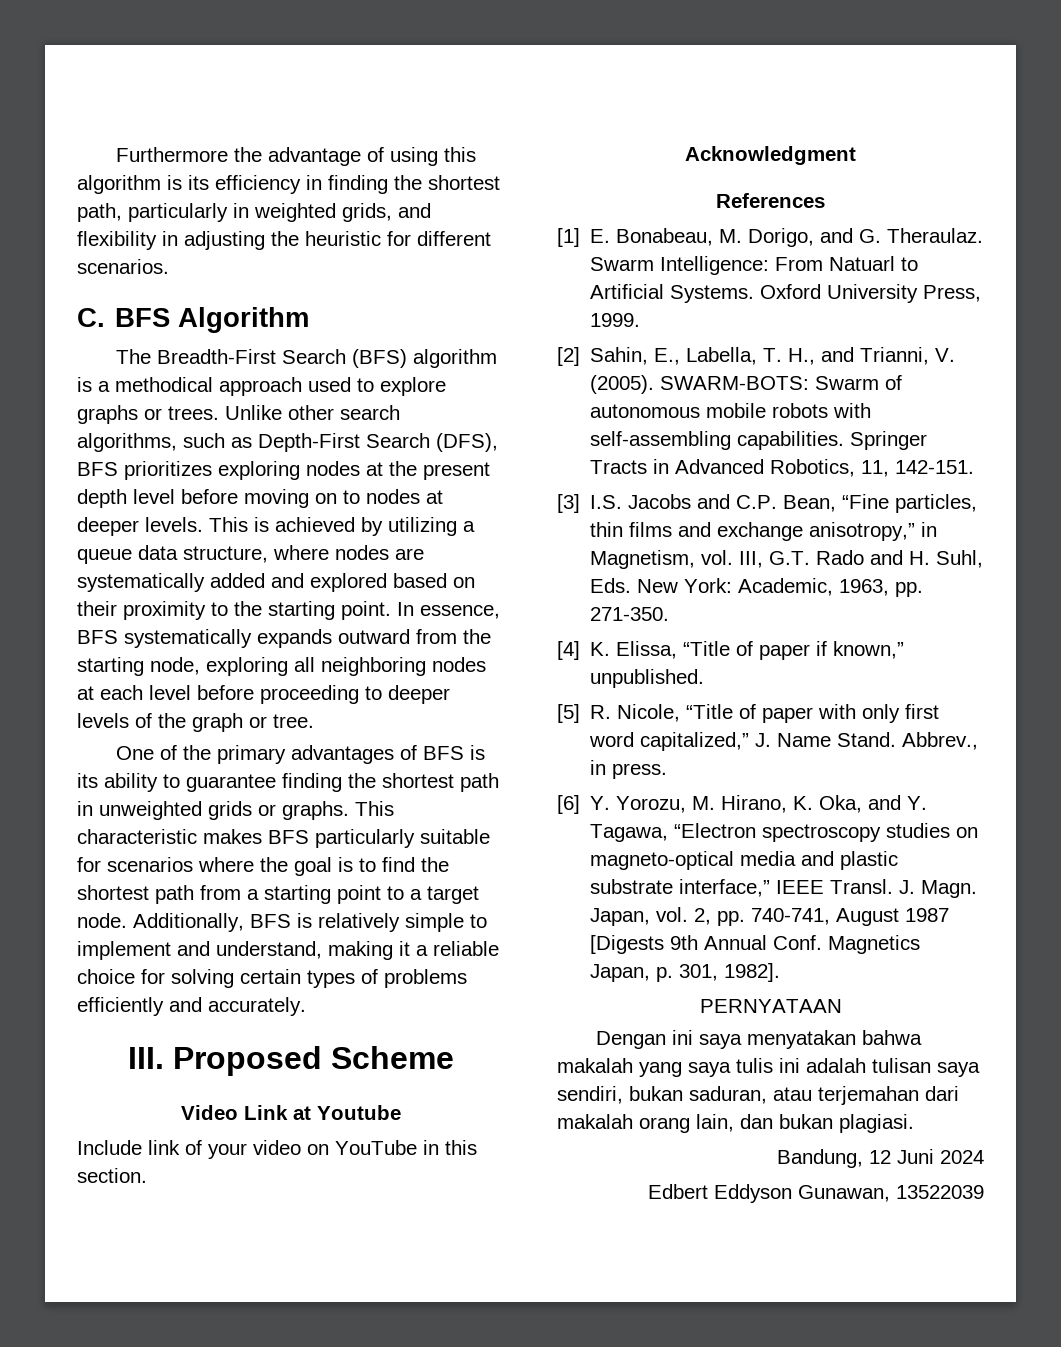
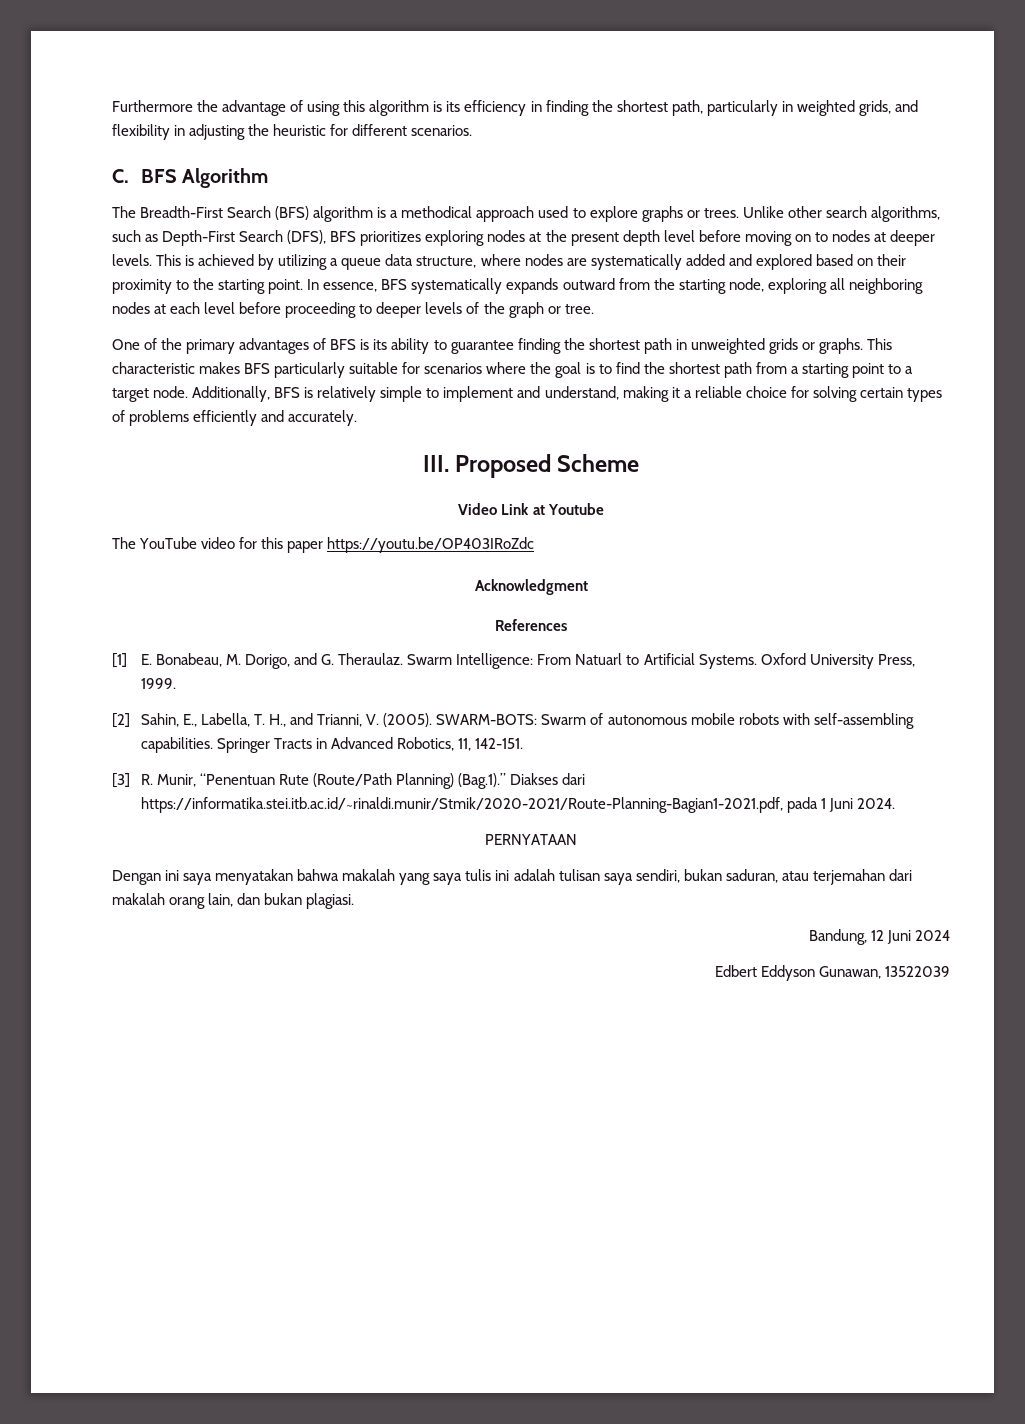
[77,1140,477,1159] [77,1168,147,1183] Include link of your video on YouTube in this section. -> [112,537,535,553] The YouTube video for this paper https://youtu.be/OP403IRoZdc
[590,494,978,513] [590,522,938,541] [590,550,984,569] [590,578,924,597] [590,607,670,621] [557,641,905,660] [590,669,705,688] [557,704,940,723] [589,732,979,751] [590,760,668,779] [557,795,928,814] [590,823,979,842] [590,851,899,870] [590,879,978,898] [590,907,950,926] [590,935,921,954] [590,963,781,982] I.S. Jacobs and C.P. Bean, “Fine particles, thin films and exchange anisotropy,” in Magnetism, vol. III, G.T. Rado and H. Suhl, Eds. New York: Academic, 1963, pp. 271-350. // [4] K. Elissa, “Title of paper if known,” unpublished. // [5] R. Nicole, “Title of paper with only first word capitalized,” J. Name Stand. Abbrev., in press. // [6] Y. Yorozu, M. Hirano, K. Oka, and Y. Tagawa, “Electron spectroscopy studies on magneto-optical media and plastic substrate interface,” IEEE Transl. J. Magn. Japan, vol. 2, pp. 740-741, August 1987 [Digests 9th Annual Conf. Magnetics Japan, p. 301, 1982]. -> [140,773,586,789] [140,797,896,813] R. Munir, “Penentuan Rute (Route/Path Planning) (Bag.1).” Diakses dari https://informatika.stei.itb.ac.id/~rinaldi.munir/Stmik/2020-2021/Route-Planning-Bagian1-2021.pdf, pada 1 Juni 2024.

